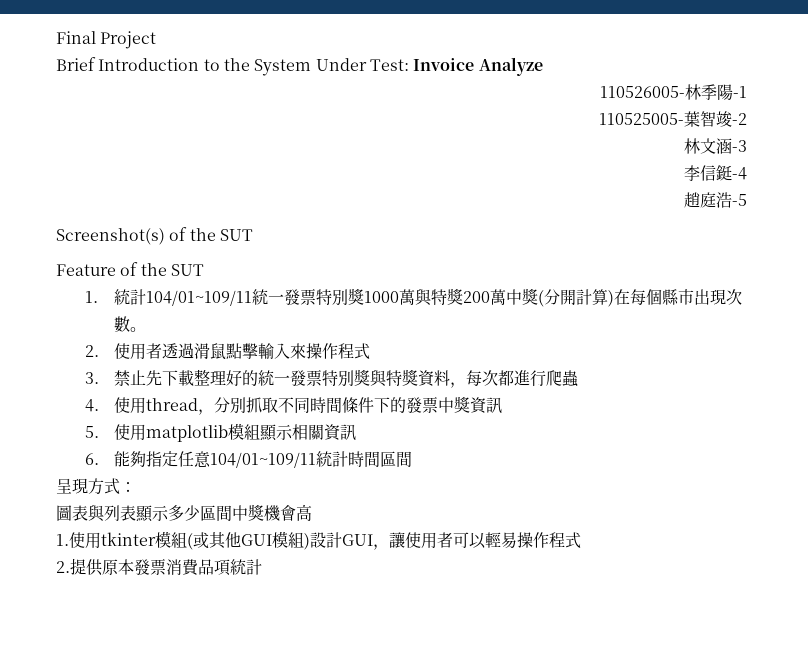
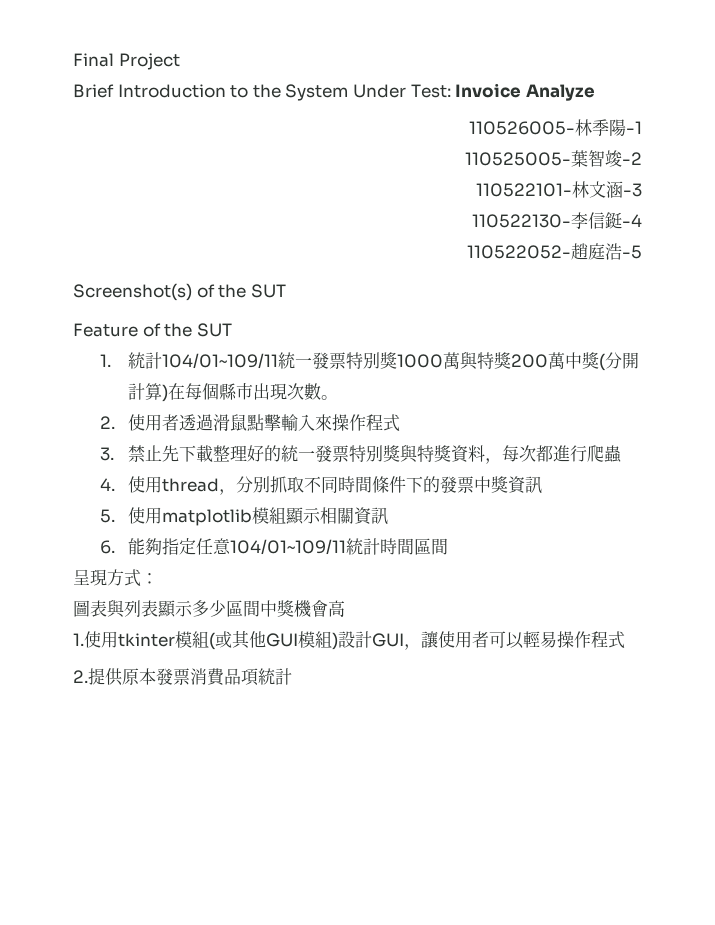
(747, 119) none -> [476,183,572,197] 110522101-
(747, 146) none -> [472,214,571,228] 110522130-
(747, 173) none -> [467,245,571,259] 110522052-

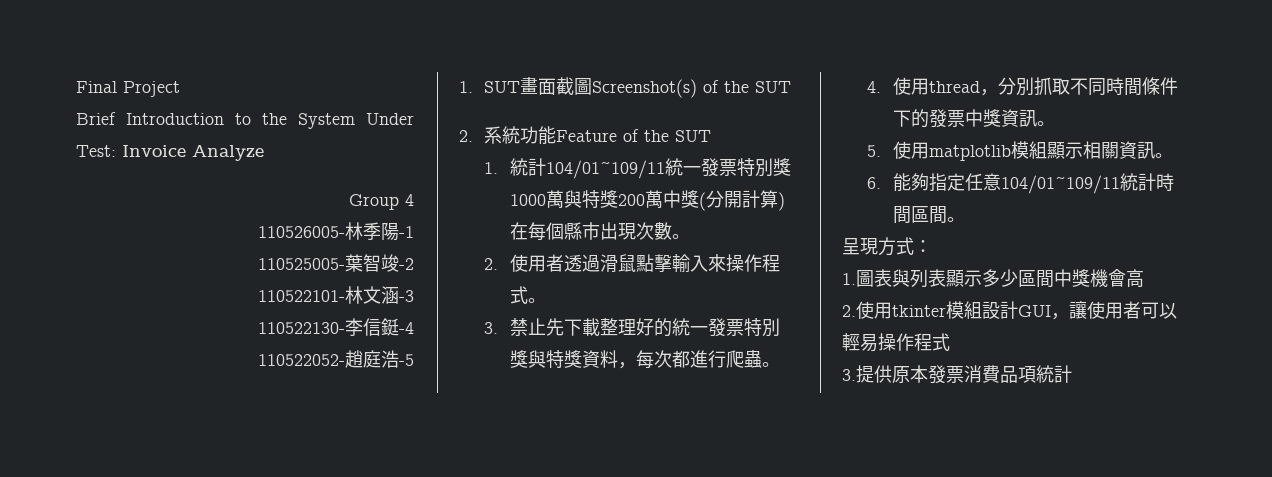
(595, 92) none -> [349,194,414,210] // Group 4
(642, 252) none -> [459,77,593,95] 1. SUT畫面截圖
(286, 291) none -> [459,126,557,145] 2.系統功能
(400, 423) none -> [527,298,546,303] 。
(622, 454) none -> [761,362,780,367] 。
(542, 485) none -> [1036,121,1055,126] 。
(388, 516) none -> [1154,153,1173,158] 。
(448, 546) none -> [946,217,965,222] 。
(158, 578) none -> [842,273,856,285] 1.
[73,633,84,646] 1. -> [842,305,856,317] 2.
[209,630,338,650] (或其他GUI模組) -> (982, 310) none
[73,670,88,683] 2. -> [842,369,856,381] 3.

